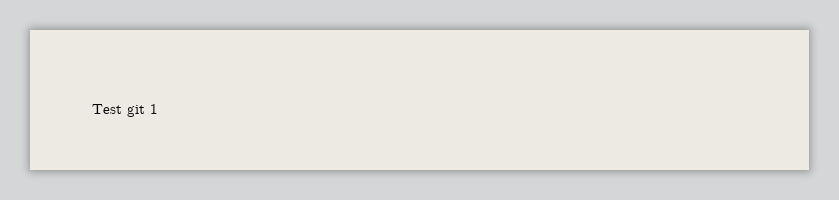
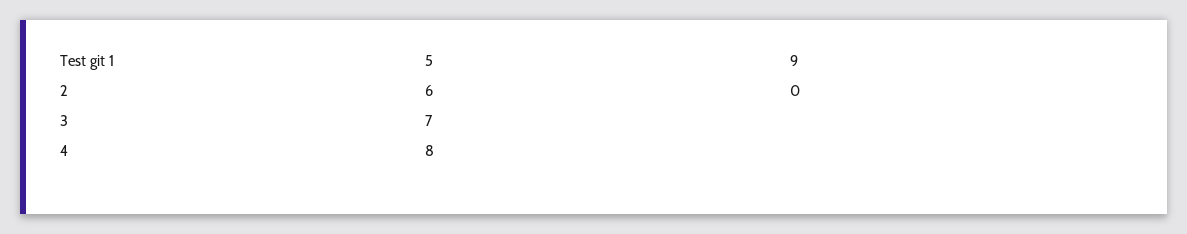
(158, 109) none -> [60,85,68,96] [60,115,68,126] [60,145,68,156] [425,55,433,66] [425,85,433,96] [425,115,433,126] [425,145,434,156] [790,55,798,66] [790,85,800,96] // 2 // 3 // 4 // 5 // 6 // 7 // 8 // 9 // 0

